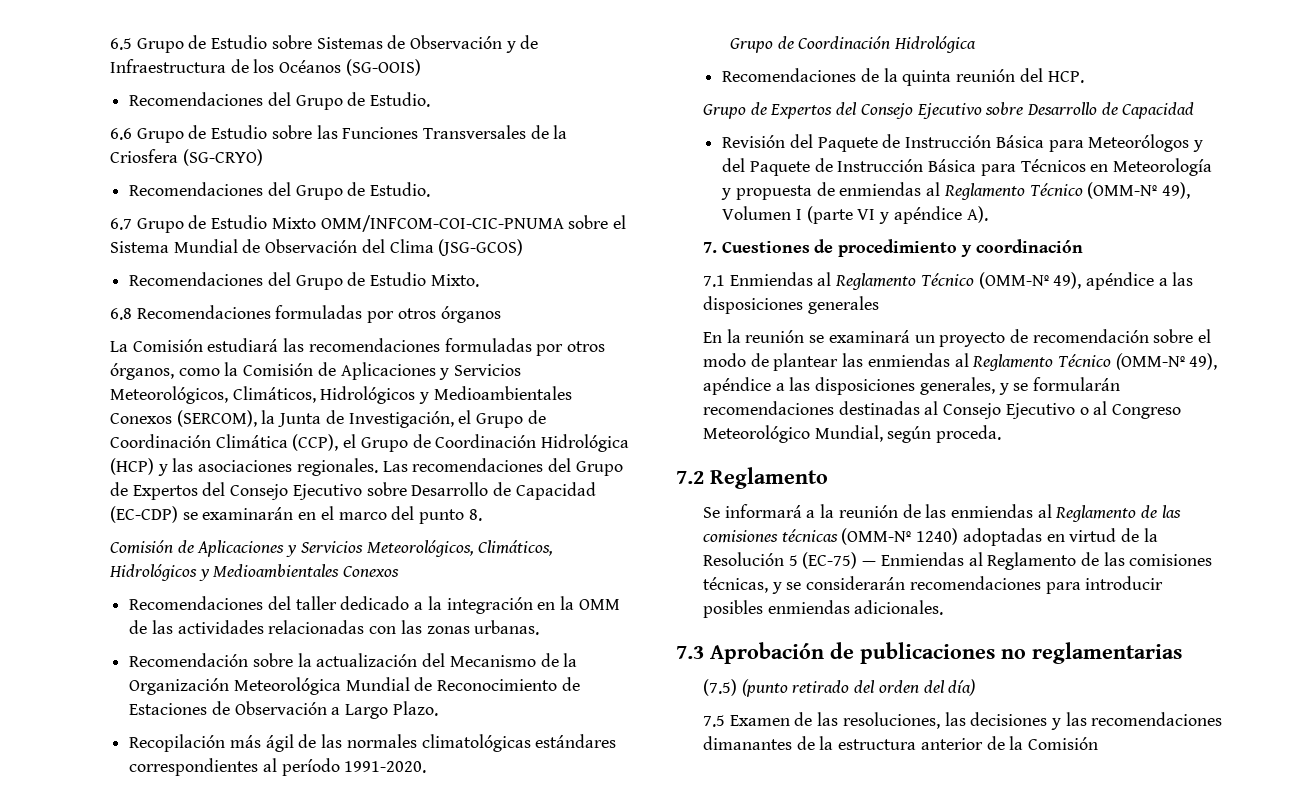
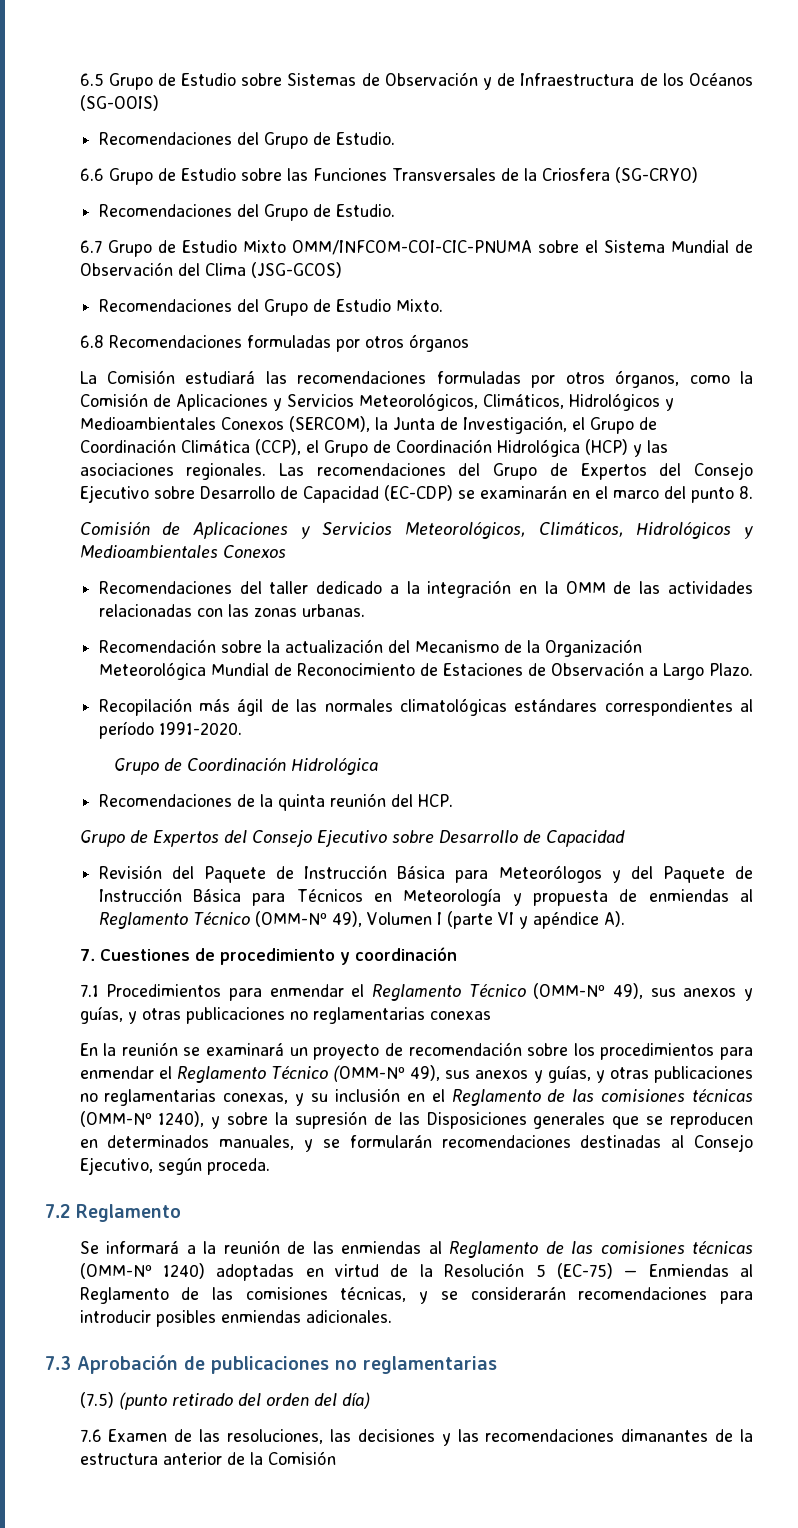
[729,272,1194,290] [702,296,879,314] Enmiendas al Reglamento Técnico (OMM-Nº 49), apéndice a las disposiciones generales -> [106,983,754,1001] [79,1006,491,1024] Procedimientos para enmendar el Reglamento Técnico (OMM-Nº 49), sus anexos y guías, y otras publicaciones no reglamentarias conexas
[1198,329,1212,343] [702,353,1218,371] [702,377,995,395] el modo de plantear las enmiendas al Reglamento Técnico (OMM-Nº 49), apéndice a las disposiciones generales, -> [573,1043,753,1060] [79,1065,754,1083] [79,1088,754,1106] [79,1111,753,1129] [79,1135,295,1150] los procedimientos para enmendar el Reglamento Técnico (OMM-Nº 49), sus anexos y guías, y otras publicaciones no reglamentarias conexas, y su inclusión en el Reglamento de las comisiones técnicas (OMM-Nº 1240), y sobre la supresión de las Disposiciones generales que se reproducen en determinados manuales,
[1005,401,1182,419] [702,425,883,443] Ejecutivo o al Congreso Meteorológico Mundial, -> [79,1157,153,1175] Ejecutivo,
[702,715,725,727] 7.5 -> [79,1429,102,1442] 7.6

